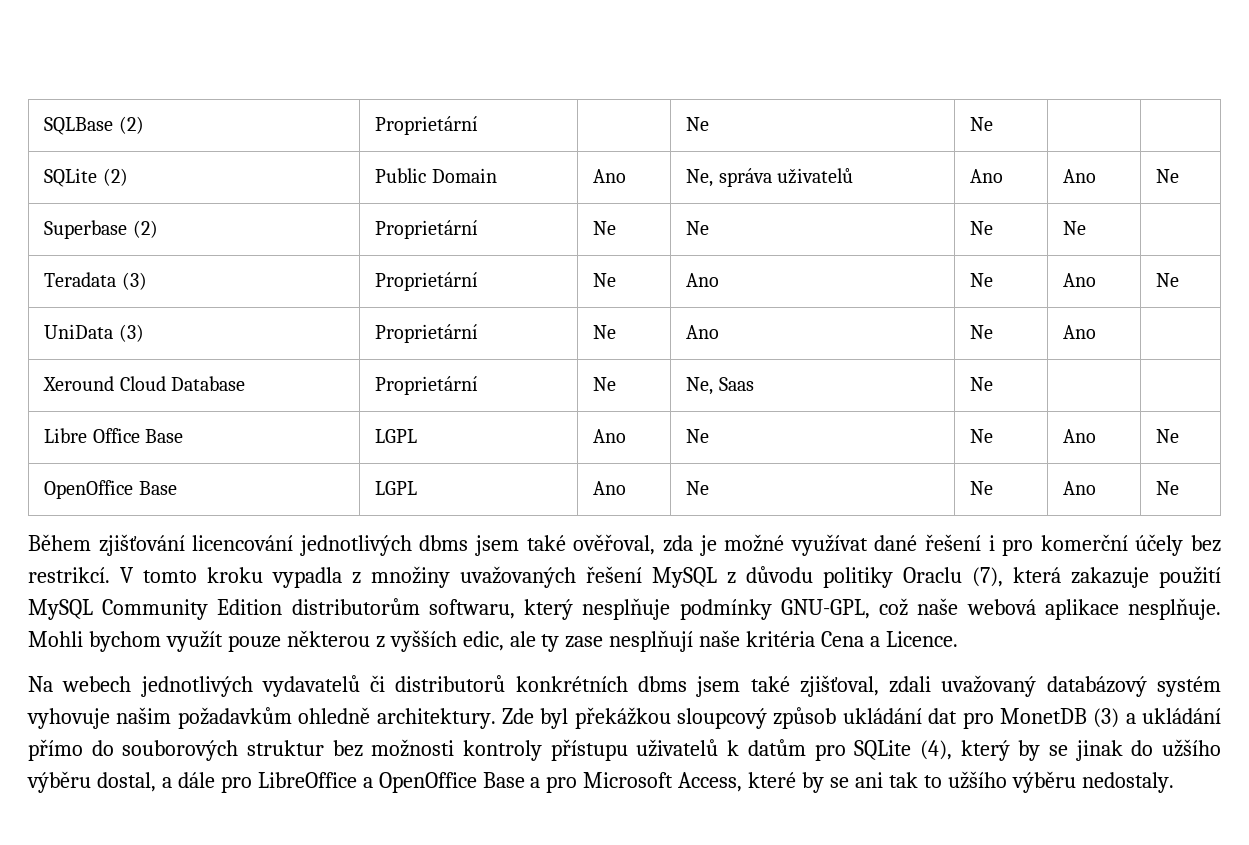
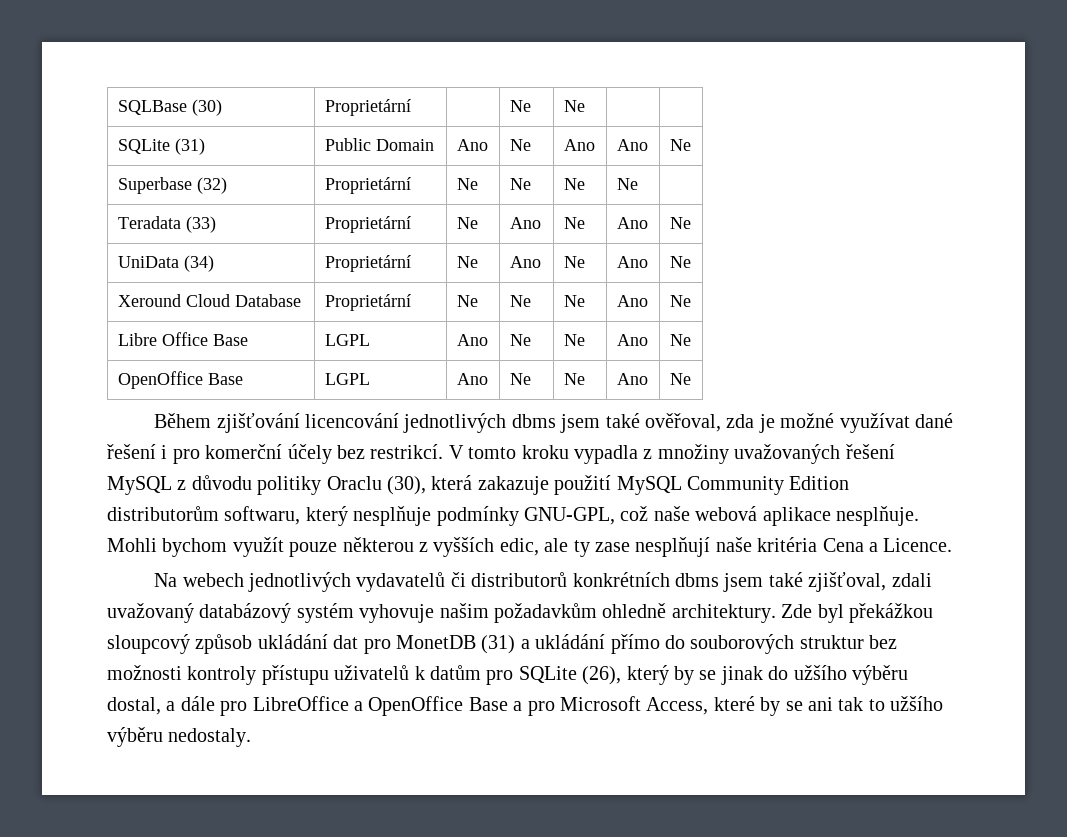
[118,116,144,134] (2) -> [191,99,222,116] (30)
[102,168,128,186] (2) -> [174,138,205,155] (31)
[686,168,854,187] Ne, správa uživatelů -> [509,139,531,151] Ne
[132,220,158,238] (2) -> [196,177,227,194] (32)
[121,272,147,290] (3) -> [185,216,216,233] (33)
[118,324,144,342] [375,324,479,343] [593,325,617,339] [686,325,720,339] [970,325,994,339] [1063,325,1097,339] (3) | Proprietární | Ne | Ano | Ne | Ano | -> [183,255,214,272] [324,255,411,272] [456,256,478,268] [509,256,541,268] [563,256,585,268] [616,256,648,268] [669,256,691,268] (34) | Proprietární | Ne | Ano | Ne | Ano | Ne
[686,377,754,395] [970,377,994,391] Ne, Saas | Ne | | -> [509,295,531,307] [563,295,585,307] [616,295,648,307] [669,295,691,307] Ne | Ne | Ano | Ne
[972,567,1003,587] (7), -> [387,476,426,495] (30),
[1093,708,1120,728] (3) -> [481,635,516,654] (31)
[919,740,952,760] (4), -> [582,666,622,685] (26),

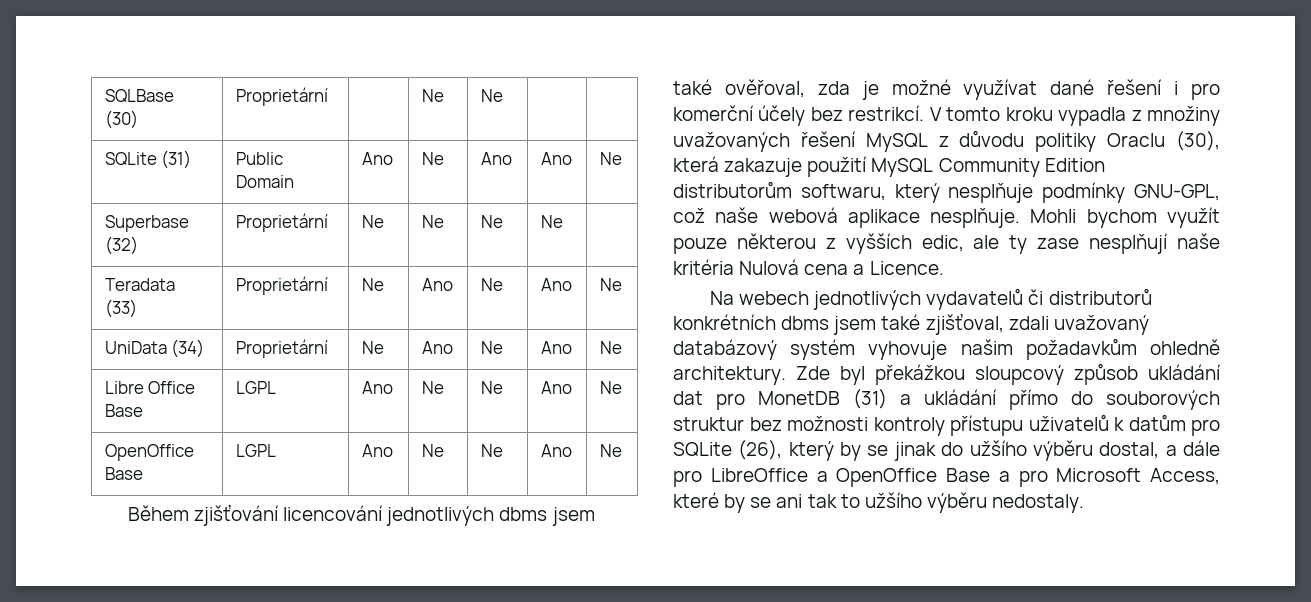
[117,294,301,307] [324,294,411,311] [456,295,478,307] [509,295,531,307] [563,295,585,307] [616,295,648,307] [669,295,691,307] // Xeround Cloud Database | Proprietární | Ne | Ne | Ne | Ano | Ne -> (622, 347) none
[822,538,864,552] Cena -> [739,259,849,275] Nulová cena

